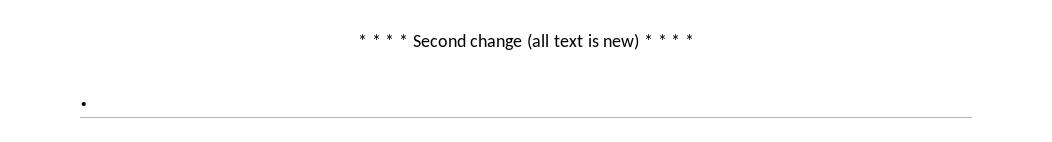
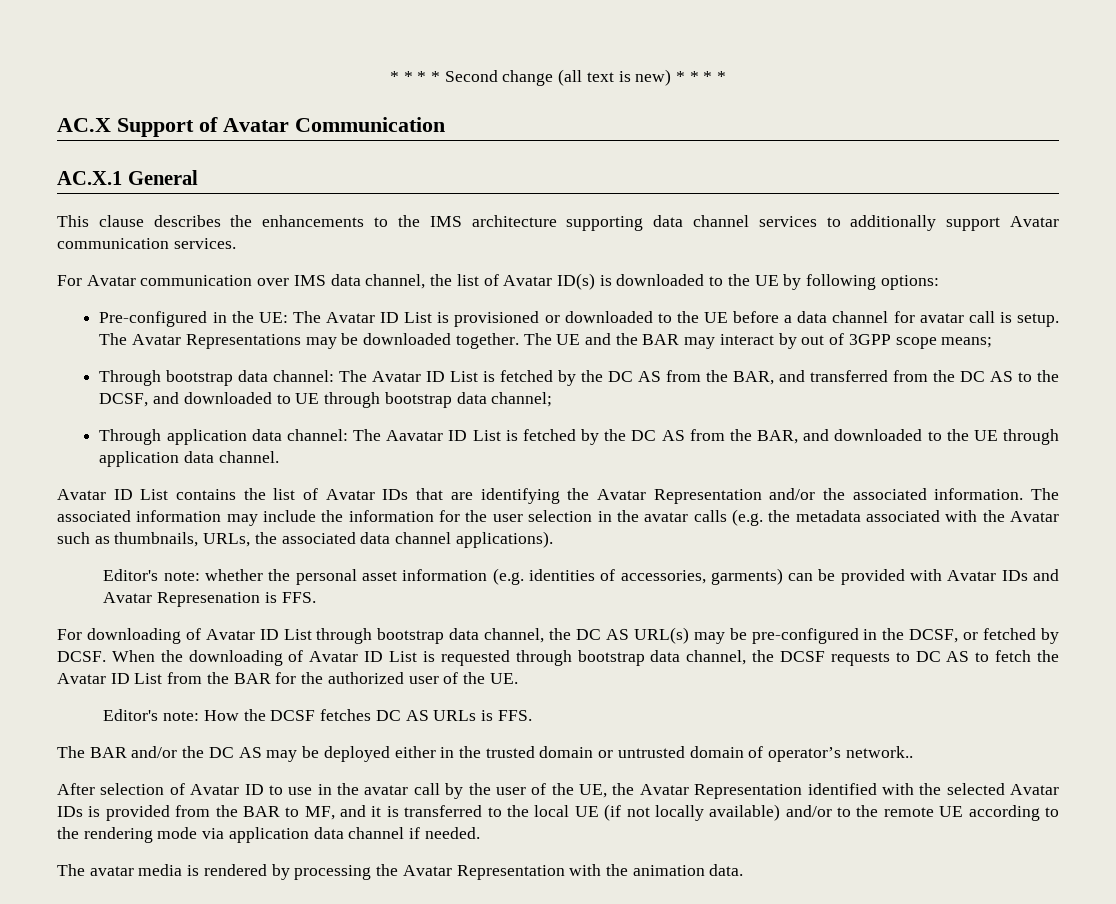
[80,102,87,106] . -> [57,117,445,137] [57,170,198,185] [57,215,1059,231] [57,238,236,249] [57,273,939,290] [99,311,1060,327] [99,333,993,349] [99,370,1060,386] [99,392,553,408] [99,429,1060,445] [99,451,279,467] [57,488,1060,504] [57,509,1060,526] [57,531,553,548] [103,568,1060,585] [103,592,316,607] [57,627,1059,644] [57,650,1060,666] [57,672,518,684] [103,709,532,721] [57,746,913,762] [57,783,1059,799] [57,804,1059,821] [57,827,480,843] [57,864,744,880] AC.X Support of Avatar Communication // AC.X.1 General // This clause describes the enhancements to the IMS architecture supporting data channel services to additionally support Avatar communication services. // For Avatar communication over IMS data channel, the list of Avatar ID(s) is downloaded to the UE by following options: // Pre-configured in the UE: The Avatar ID List is provisioned or downloaded to the UE before a data channel for avatar call is setup. The Avatar Representations may be downloaded together. The UE and the BAR may interact by out of 3GPP scope means; // Through bootstrap data channel: The Avatar ID List is fetched by the DC AS from the BAR, and transferred from the DC AS to the DCSF, and downloaded to UE through bootstrap data channel; // Through application data channel: The Aavatar ID List is fetched by the DC AS from the BAR, and downloaded to the UE through application data channel. // Avatar ID List contains the list of Avatar IDs that are identifying the Avatar Representation and/or the associated information. The associated information may include the information for the user selection in the avatar calls (e.g. the metadata associated with the Avatar such as thumbnails, URLs, the associated data channel applications). // Editor's note: whether the personal asset information (e.g. identities of accessories, garments) can be provided with Avatar IDs and Avatar Represenation is FFS. // For downloading of Avatar ID List through bootstrap data channel, the DC AS URL(s) may be pre-configured in the DCSF, or fetched by DCSF. When the downloading of Avatar ID List is requested through bootstrap data channel, the DCSF requests to DC AS to fetch the Avatar ID List from the BAR for the authorized user of the UE. // Editor's note: How the DCSF fetches DC AS URLs is FFS. // The BAR and/or the DC AS may be deployed either in the trusted domain or untrusted domain of operator’s network.. // After selection of Avatar ID to use in the avatar call by the user of the UE, the Avatar Representation identified with the selected Avatar IDs is provided from the BAR to MF, and it is transferred to the local UE (if not locally available) and/or to the remote UE according to the rendering mode via application data channel if needed. // The avatar media is rendered by processing the Avatar Representation with the animation data.

